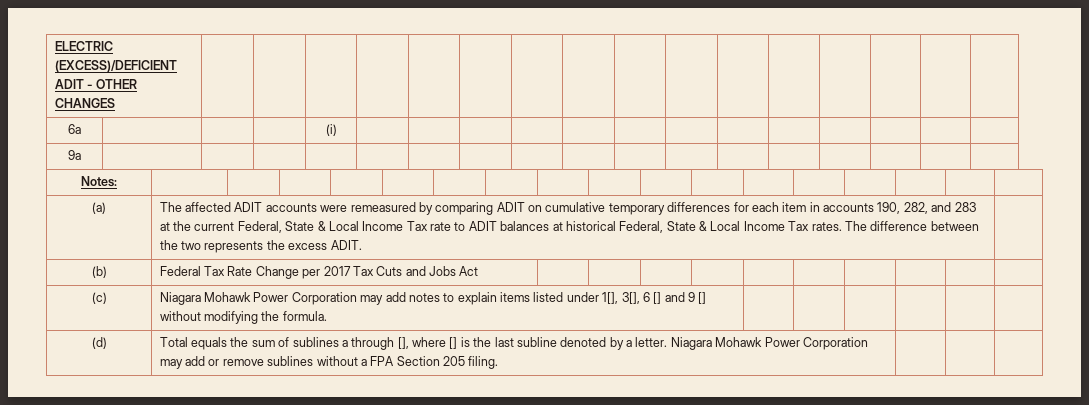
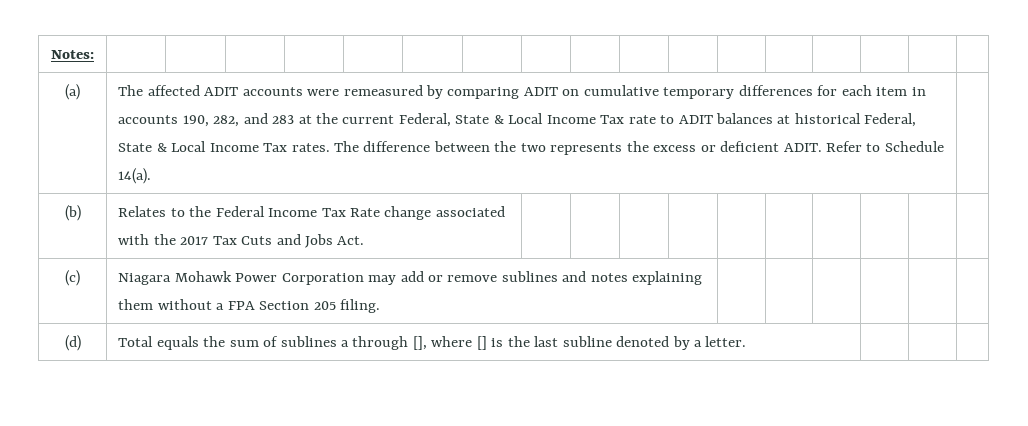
[54,41,113,51] [54,60,177,72] [54,79,138,89] [54,98,115,108] [68,124,81,134] [325,124,337,136] [68,150,81,160] ELECTRIC (EXCESS)/DEFICIENT ADIT - OTHER CHANGES | | | | | | | | | | | | | | | | // 6a | | | | (i) | | | | | | | | | | | | | // 9a | | | | | | | | | | | | | | | | | // -> (51, 54) none
(328, 246) none -> [700,141,780,152] or deficient
[91,266,107,278] [159,266,321,279] | // (b) | Federal Tax Rate Change per -> [825,141,944,152] [118,168,152,184] [64,205,81,221] [118,206,505,220] [118,234,176,245] Refer to Schedule 14(a). | // (b) | Relates to the Federal Income Tax Rate change associated with the
[459,266,479,276] Act -> [337,236,365,245] Act.
[408,292,707,305] [159,311,327,324] notes to explain items listed under 1[], 3[], 6 [] and 9 [] without modifying the formula. -> [427,271,703,285] [118,299,380,313] or remove sublines and notes explaining them without a FPA Section 205 filing.
[670,337,868,350] [159,356,499,369] Niagara Mohawk Power Corporation may add or remove sublines without a FPA Section 205 filing. -> (747, 341) none

